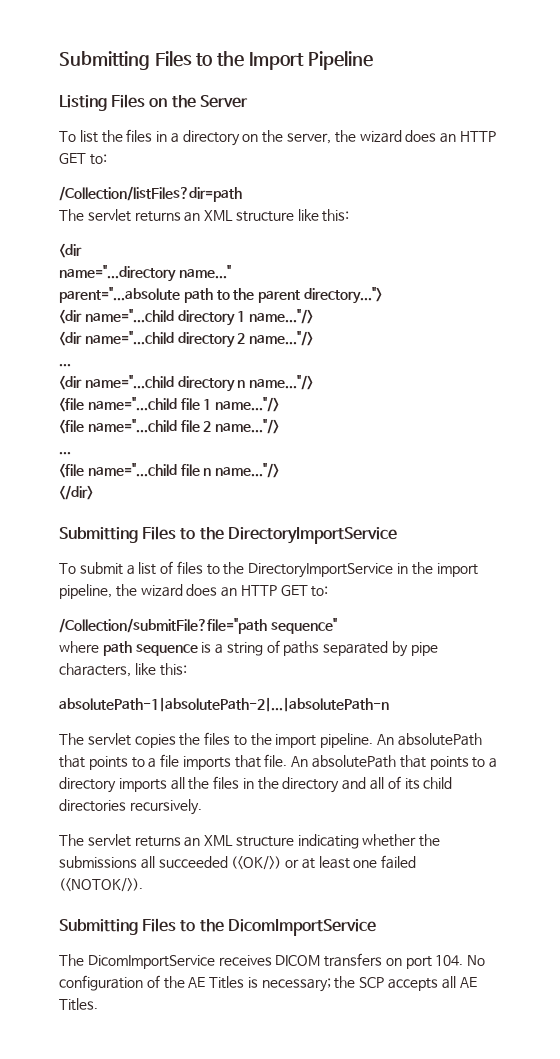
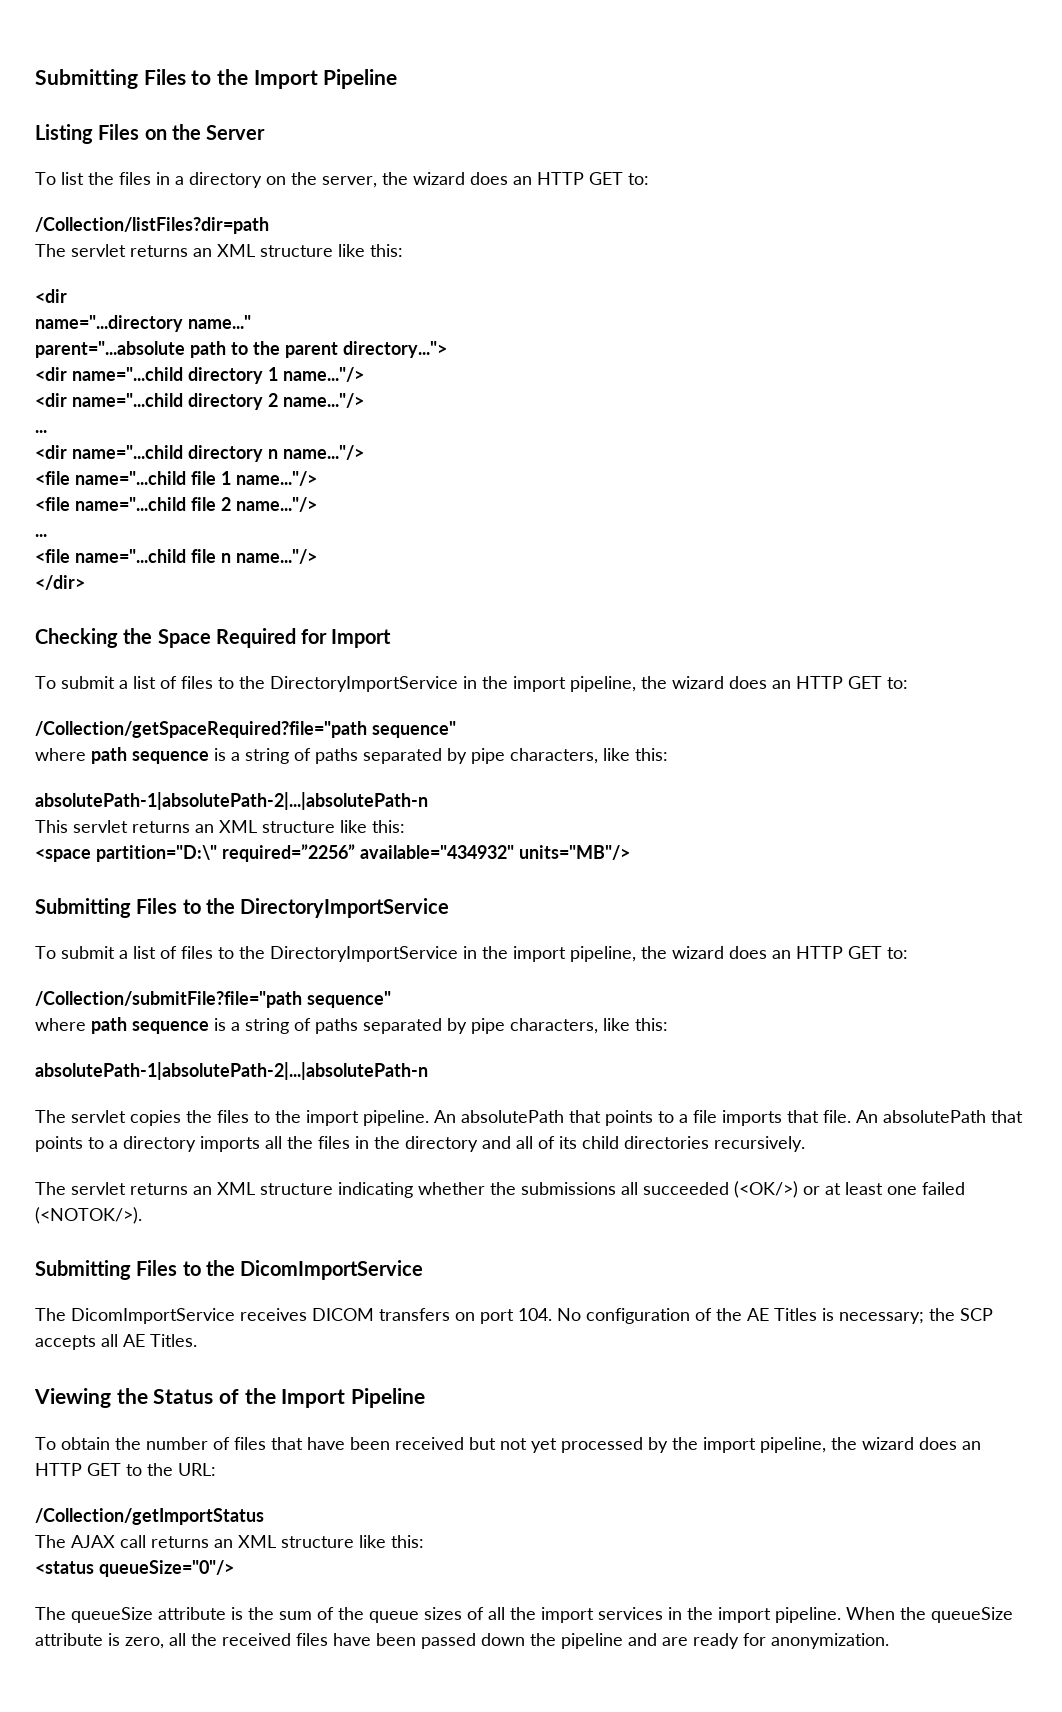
(93, 492) none -> [35,628,392,648] [35,676,908,692] [35,721,456,738] [35,747,668,764] [35,792,428,810] [35,820,405,833] [35,844,630,862] // Checking the Space Required for Import // To submit a list of files to the DirectoryImportService in the import pipeline, the wizard does an HTTP GET to: // /Collection/getSpaceRequired?file="path sequence" // where path sequence is a string of paths separated by pipe characters, like this: // absolutePath-1|absolutePath-2|...|absolutePath-n // This servlet returns an XML structure like this: // <space partition="D:\" required=”2256” available="434932" units="MB"/>
(98, 1004) none -> [34,1388,426,1408] [35,1437,981,1453] [35,1463,216,1476] [35,1508,264,1525] [35,1535,424,1548] [35,1560,234,1577] [35,1607,1013,1623] [35,1633,889,1649] // Viewing the Status of the Import Pipeline // To obtain the number of files that have been received but not yet processed by the import pipeline, the wizard does an HTTP GET to the URL: // /Collection/getImportStatus // The AJAX call returns an XML structure like this: // <status queueSize="0"/> // The queueSize attribute is the sum of the queue sizes of all the import services in the import pipeline. When the queueSize attribute is zero, all the received files have been passed down the pipeline and are ready for anonymization.

